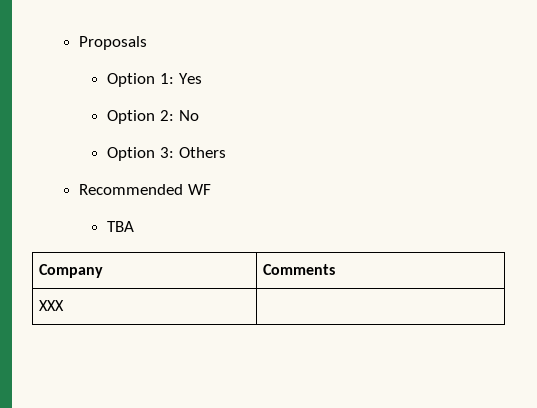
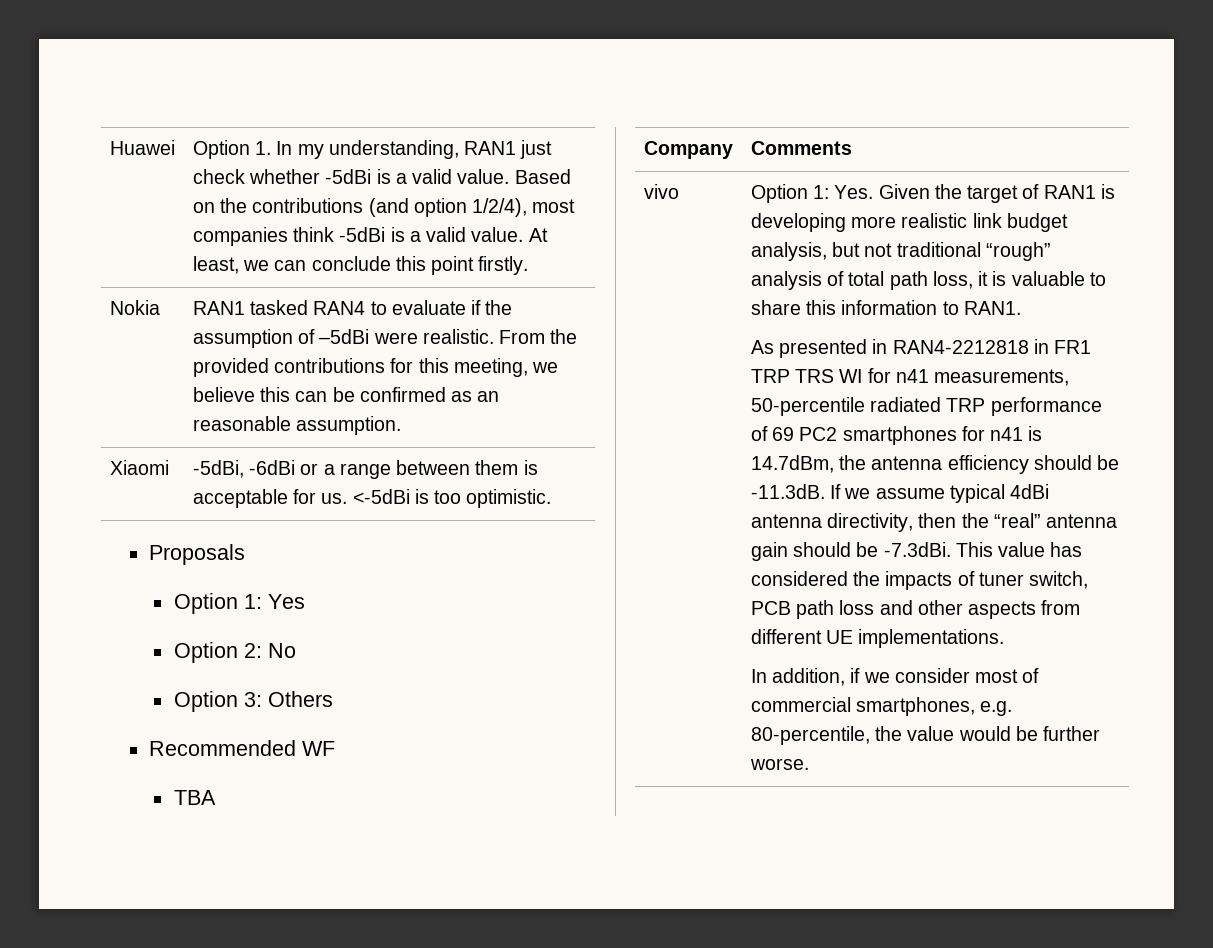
(79, 43) none -> [109,140,175,155] [192,140,553,159] [192,169,571,184] [192,198,576,217] [192,227,548,246] [192,256,529,275] [109,300,160,315] [192,300,513,315] [192,329,578,348] [192,358,559,377] [192,387,500,402] [192,416,402,435] [109,460,169,475] [192,460,538,479] [192,489,552,508] Huawei | Option 1. In my understanding, RAN1 just check whether -5dBi is a valid value. Based on the contributions (and option 1/2/4), most companies think -5dBi is a valid value. At least, we can conclude this point firstly. // Nokia | RAN1 tasked RAN4 to evaluate if the assumption of –5dBi were realistic. From the provided contributions for this meeting, we believe this can be confirmed as an reasonable assumption. // Xiaomi | -5dBi, -6dBi or a range between them is acceptable for us. <-5dBi is too optimistic. //
[38,300,64,311] XXX | -> [643,184,679,199] [750,184,1115,203] [750,213,1068,232] [750,242,1051,261] [750,271,1106,290] [750,300,1021,315] [750,339,1092,358] [750,368,1070,386] [750,397,1102,416] [750,426,1043,445] [750,455,1120,474] [750,484,1050,503] [750,513,1118,532] [750,542,1083,561] [750,571,1089,590] [750,600,1081,619] [750,629,1005,648] [750,668,1040,686] [750,697,1013,716] [750,726,1101,745] [749,758,809,770] vivo | Option 1: Yes. Given the target of RAN1 is developing more realistic link budget analysis, but not traditional “rough” analysis of total path loss, it is valuable to share this information to RAN1. // As presented in RAN4-2212818 in FR1 TRP TRS WI for n41 measurements, 50-percentile radiated TRP performance of 69 PC2 smartphones for n41 is 14.7dBm, the antenna efficiency should be -11.3dB. If we assume typical 4dBi antenna directivity, then the “real” antenna gain should be -7.3dBi. This value has considered the impacts of tuner switch, PCB path loss and other aspects from different UE implementations. // In addition, if we consider most of commercial smartphones, e.g. 80-percentile, the value would be further worse.

